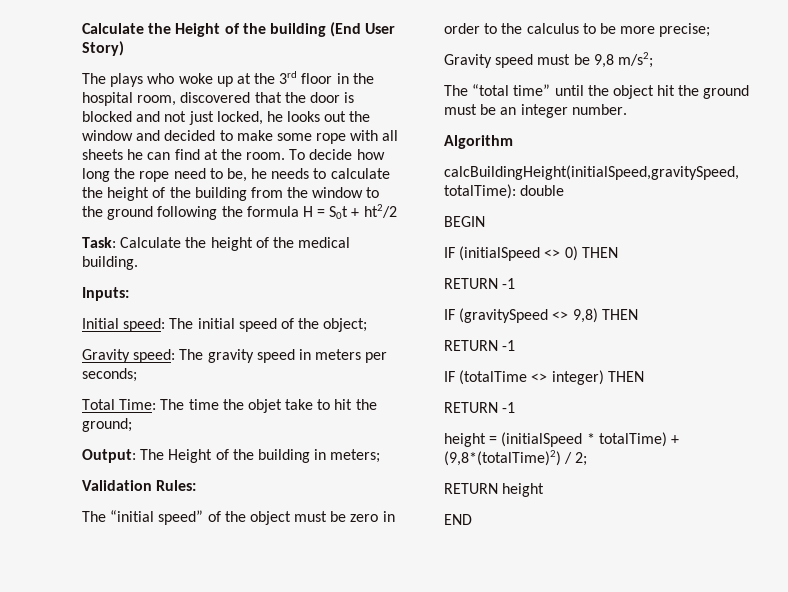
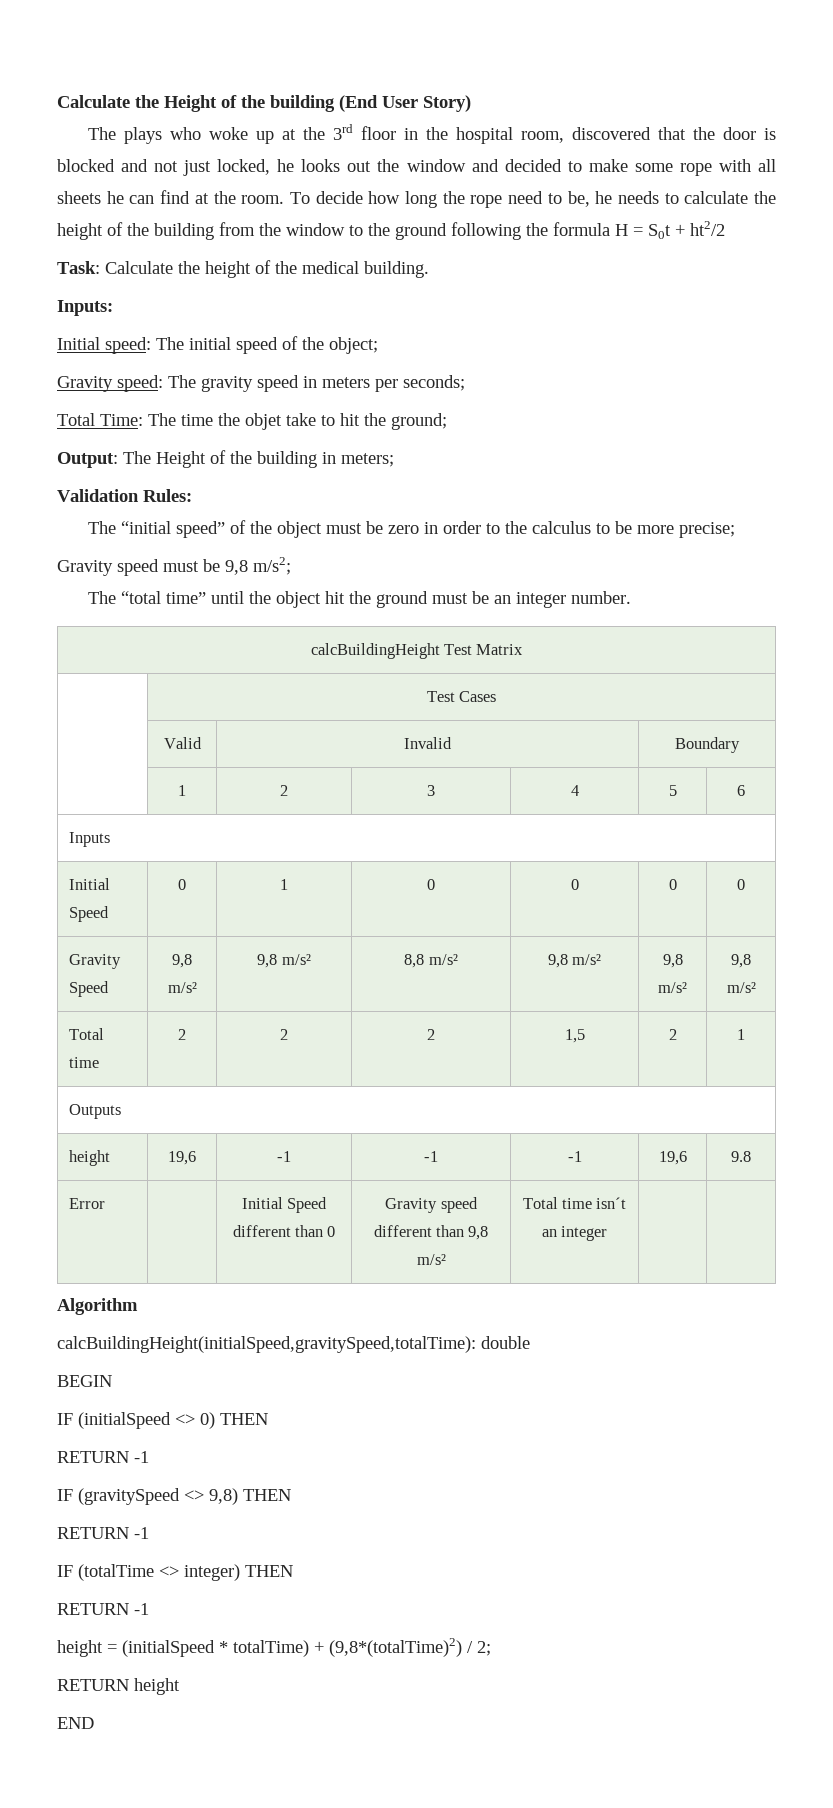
(627, 109) none -> [310,643,524,659] [426,691,497,702] [163,737,202,749] [404,737,452,749] [675,737,740,753] [178,785,186,796] [280,785,288,796] [427,785,435,796] [570,785,579,796] [668,785,677,796] [737,785,745,796] [69,832,111,847] [69,878,111,890] [69,906,110,922] [178,879,186,890] [280,879,288,890] [427,879,435,890] [570,879,579,890] [668,879,677,890] [737,879,745,890] [69,954,122,969] [69,981,110,997] [172,954,192,968] [167,982,197,993] [257,954,311,968] [404,954,458,968] [547,954,602,968] [662,954,683,968] [658,982,687,993] [731,954,751,968] [726,982,756,993] [69,1028,105,1040] [69,1057,100,1068] [178,1029,186,1040] [280,1029,288,1040] [427,1029,435,1040] [564,1029,585,1043] [668,1029,677,1040] [737,1029,745,1040] [69,1104,122,1119] [69,1150,111,1166] [168,1151,196,1165] [277,1151,291,1162] [424,1151,438,1162] [567,1151,582,1162] [658,1151,687,1165] [731,1151,751,1162] [69,1198,106,1209] [241,1197,328,1213] [232,1225,336,1237] [385,1197,478,1213] [373,1225,489,1240] [416,1254,446,1265] [522,1197,627,1209] [541,1226,608,1241] // calcBuildingHeight Test Matrix // | Test Cases // | Valid | Invalid | Boundary // | 1 | 2 | 3 | 4 | 5 | 6 // Inputs // Initial Speed | 0 | 1 | 0 | 0 | 0 | 0 // Gravity Speed | 9,8 m/s² | 9,8 m/s² | 8,8 m/s² | 9,8 m/s² | 9,8 m/s² | 9,8 m/s² // Total time | 2 | 2 | 2 | 1,5 | 2 | 1 // Outputs // height | 19,6 | -1 | -1 | -1 | 19,6 | 9.8 // Error | | Initial Speed different than 0 | Gravity speed different than 9,8 m/s² | Total time isn´t an integer | |

